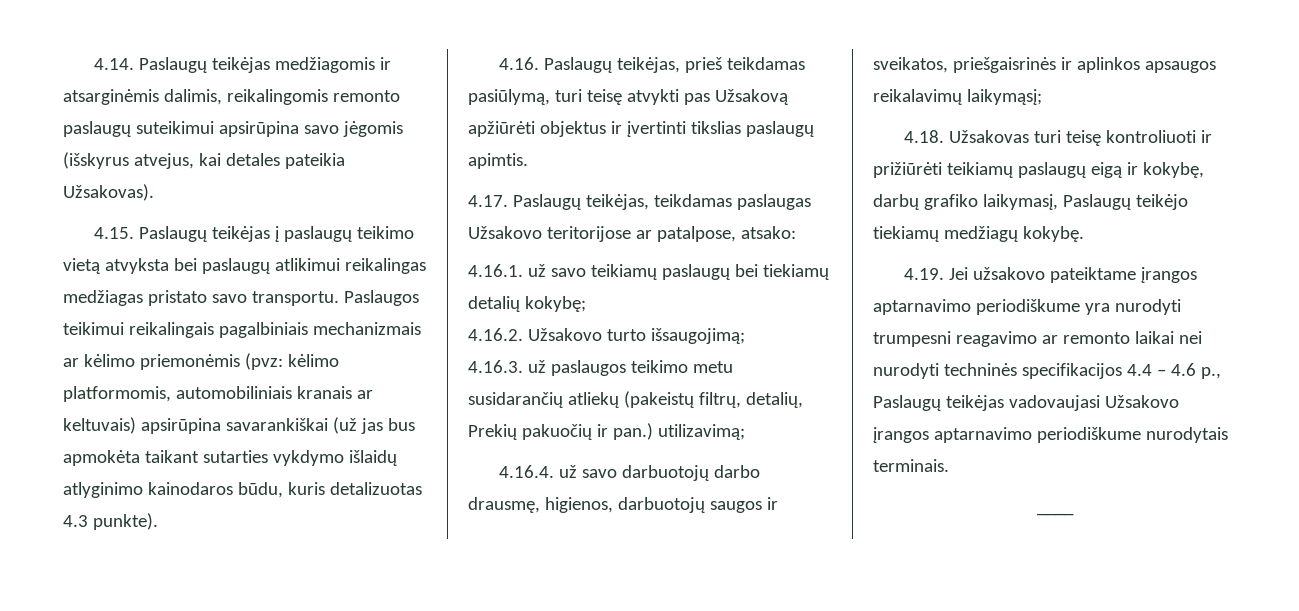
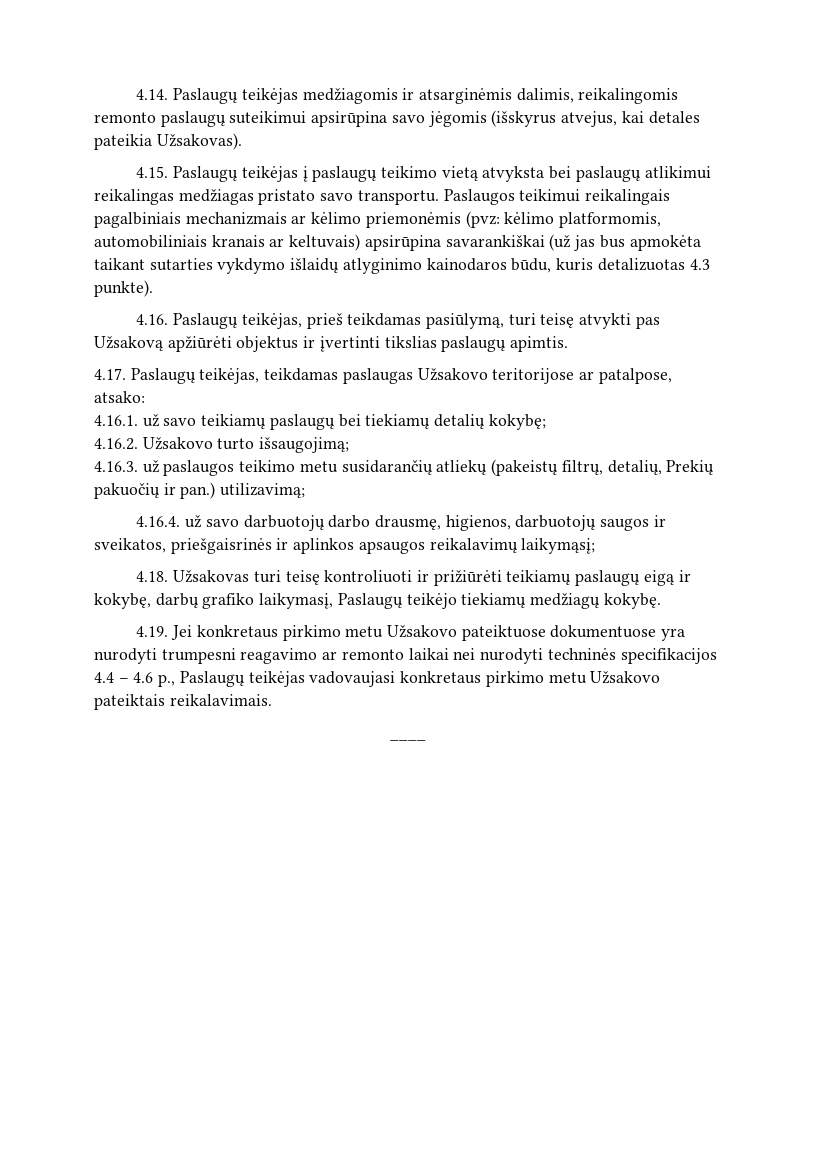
[973,267,1198,283] [873,299,1080,315] užsakovo pateiktame įrangos aptarnavimo periodiškume -> [196,625,657,641] konkretaus pirkimo metu Užsakovo pateiktuose dokumentuose
[1104,395,1179,408] [873,427,1228,443] [873,459,949,472] Užsakovo įrangos aptarnavimo periodiškume nurodytais terminais. -> [400,671,661,687] [94,694,272,710] konkretaus pirkimo metu Užsakovo pateiktais reikalavimais.

